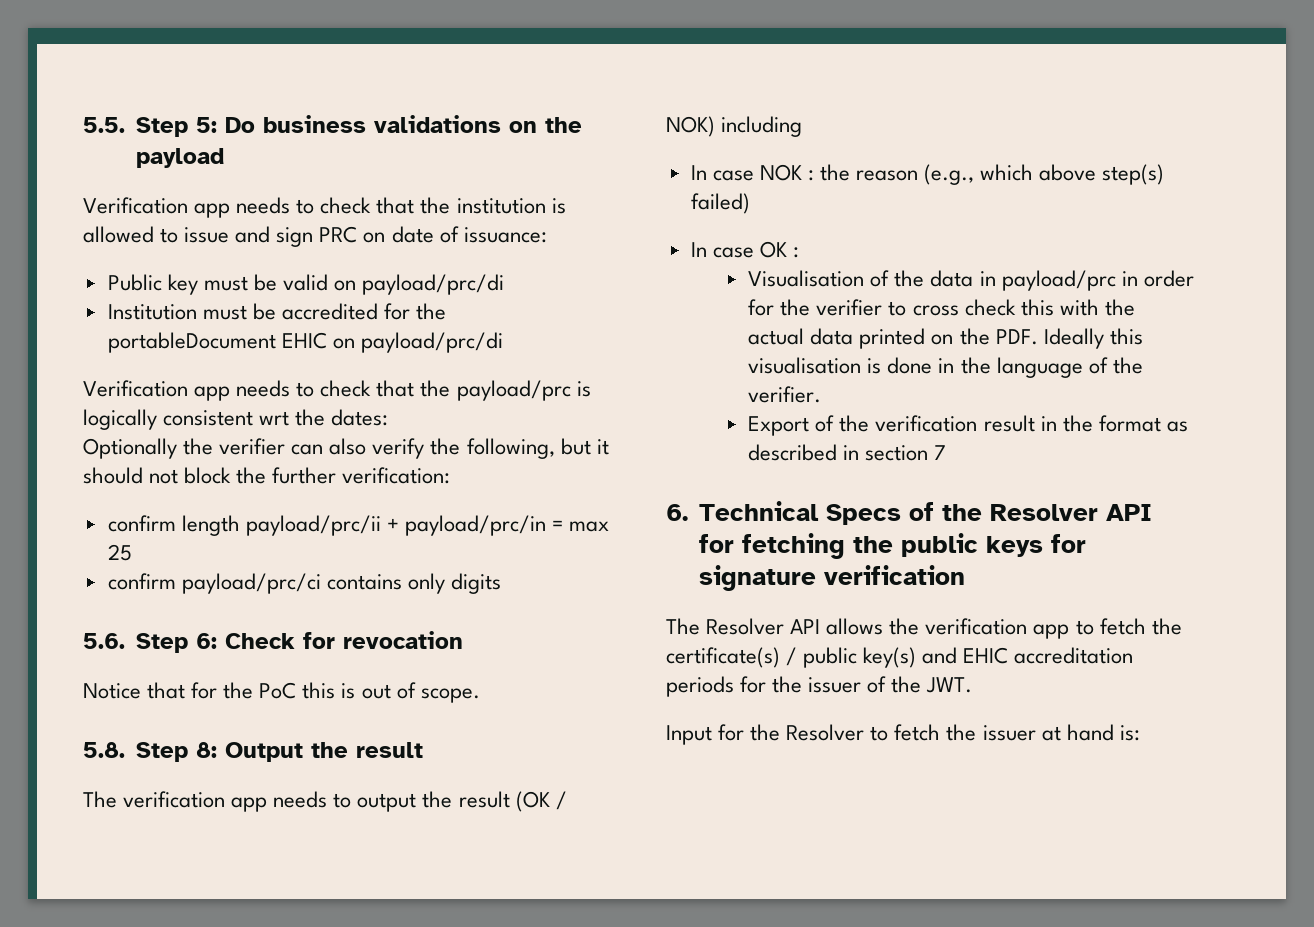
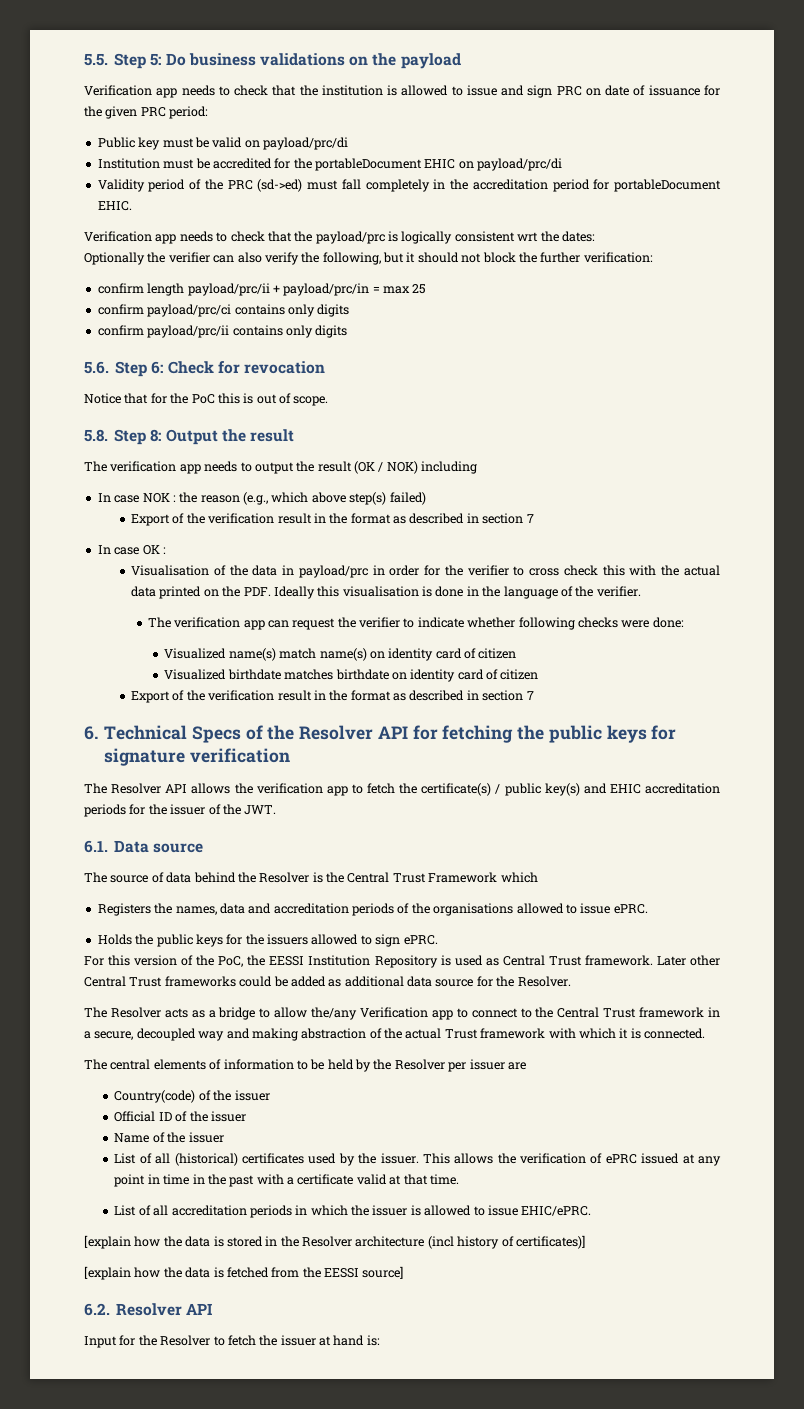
[463,227,547,243] issuance: -> [648,85,720,96] [84,106,209,119] issuance for the given PRC period:
(503, 342) none -> [97,179,721,192] [97,201,132,211] // Validity period of the PRC (sd->ed) must fall completely in the accreditation period for portableDocument EHIC.
(502, 583) none -> [97,325,348,338] // confirm payload/prc/ii contains only digits
(750, 203) none -> [131,513,534,526] // Export of the verification result in the format as described in section 7
(822, 394) none -> [147,617,684,630] [164,648,517,661] [164,669,539,682] // The verification app can request the verifier to indicate whether following checks were done: // Visualized name(s) match name(s) on identity card of citizen // Visualized birthdate matches birthdate on identity card of citizen
(973, 685) none -> [84,840,204,853] [84,872,538,883] [97,903,648,916] [97,934,438,947] [84,955,720,968] [84,976,571,987] [84,1007,721,1020] [84,1028,705,1041] [84,1059,526,1072] [114,1090,270,1103] [114,1111,246,1122] [114,1132,224,1143] [114,1153,722,1166] [114,1174,459,1187] [114,1205,592,1218] [84,1235,585,1249] [84,1266,404,1280] [84,1303,213,1316] // 6.1. Data source // The source of data behind the Resolver is the Central Trust Framework which // Registers the names, data and accreditation periods of the organisations allowed to issue ePRC. // Holds the public keys for the issuers allowed to sign ePRC. // For this version of the PoC, the EESSI Institution Repository is used as Central Trust framework. Later other Central Trust frameworks could be added as additional data source for the Resolver. // The Resolver acts as a bridge to allow the/any Verification app to connect to the Central Trust framework in a secure, decoupled way and making abstraction of the actual Trust framework with which it is connected. // The central elements of information to be held by the Resolver per issuer are // Country(code) of the issuer // Official ID of the issuer // Name of the issuer // List of all (historical) certificates used by the issuer. This allows the verification of ePRC issued at any point in time in the past with a certificate valid at that time. // List of all accreditation periods in which the issuer is allowed to issue EHIC/ePRC. // [explain how the data is stored in the Resolver architecture (incl history of certificates)] // [explain how the data is fetched from the EESSI source] // 6.2. Resolver API

